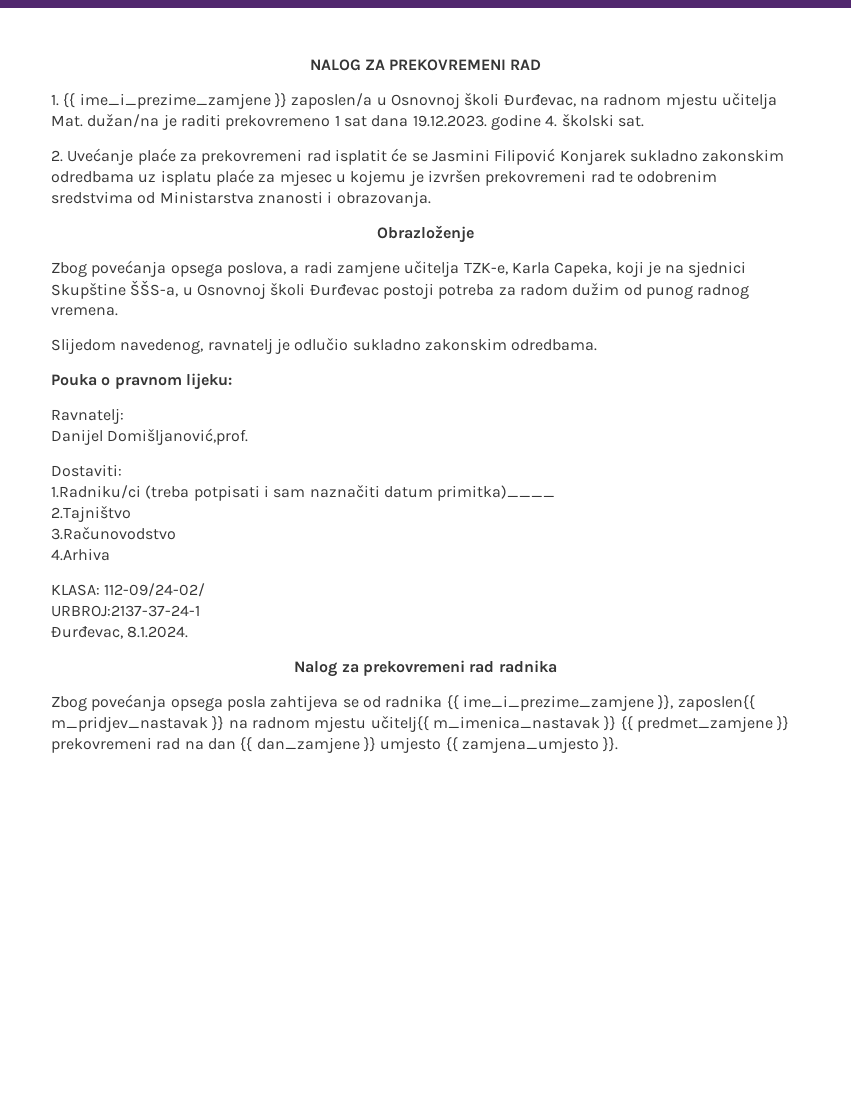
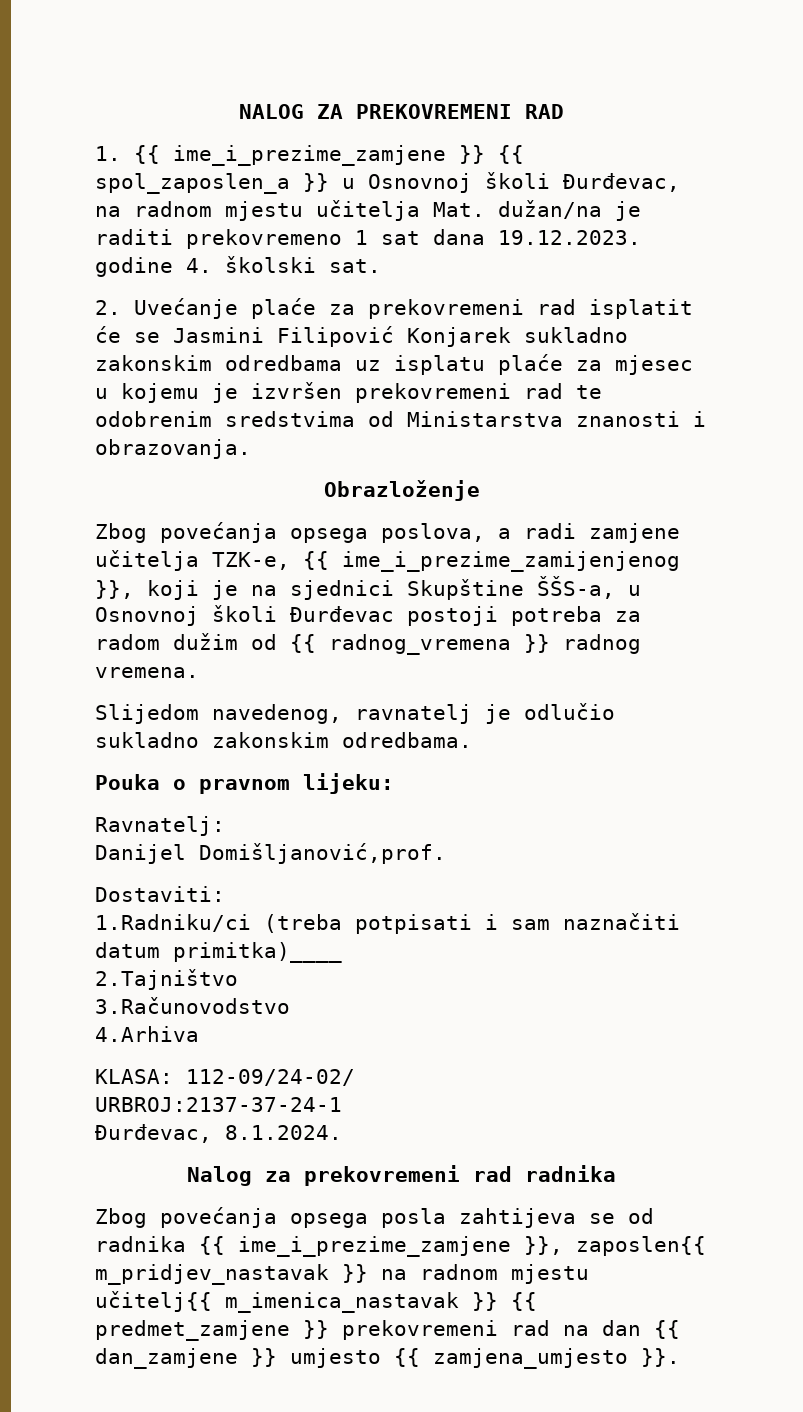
[291,93,373,109] zaposlen/a -> [498,145,524,164] [95,173,329,194] {{ spol_zaposlen_a }}
[511,262,612,277] Karla Capeka, -> [303,551,680,572] [95,580,134,599] {{ ime_i_prezime_zamijenjenog }},
[645,285,693,299] punog -> [290,634,550,655] {{ radnog_vremena }}

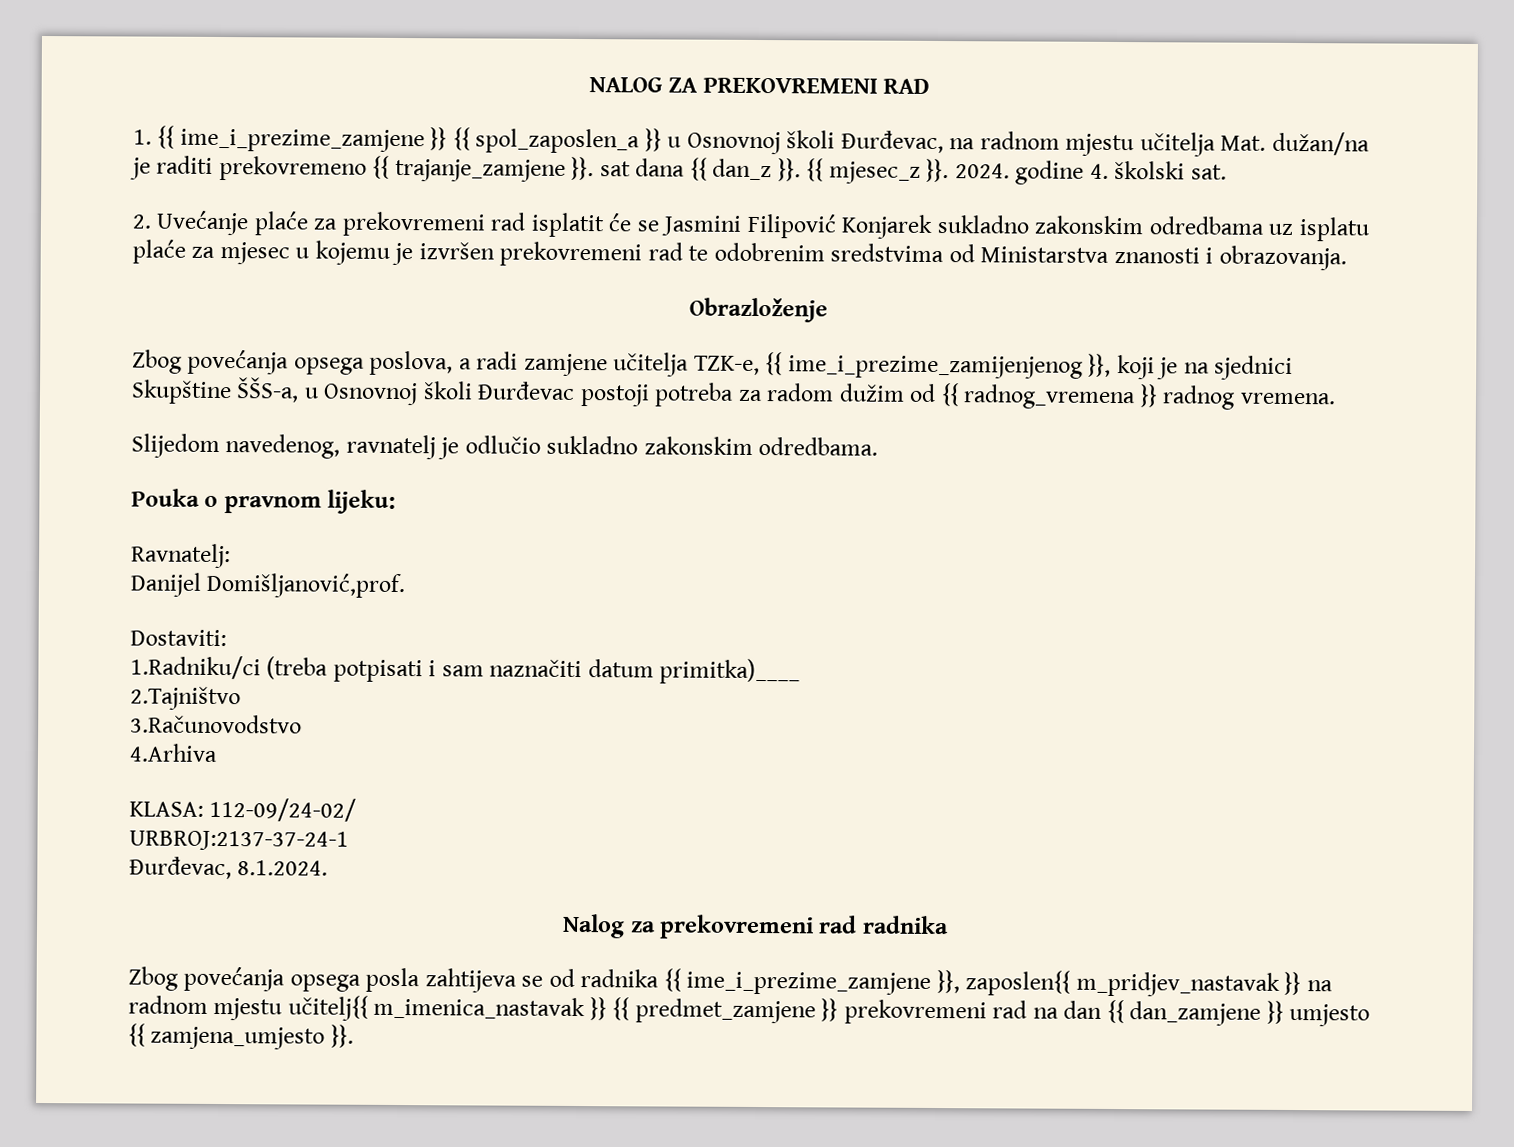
[355,229,641,245] 1 sat dana 19.12.2023. -> [372,155,1010,184] {{ trajanje_zamjene }}. sat dana {{ dan_z }}. {{ mjesec_z }}. 2024.

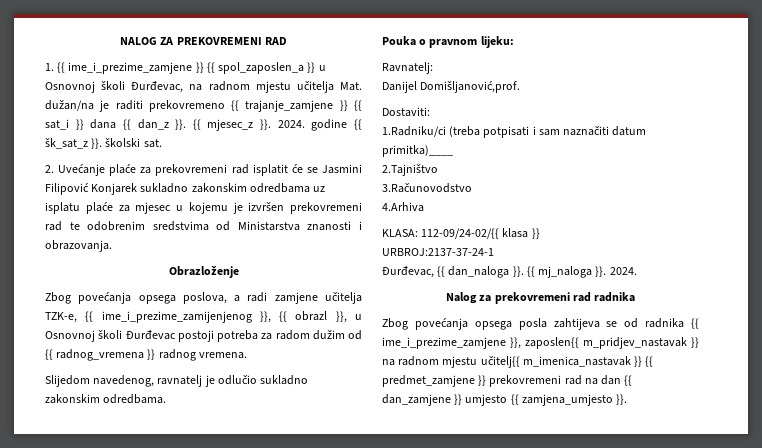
[571,156,631,181] }}. sat -> [339,100,362,111] [45,119,84,130] }} {{ sat_i }}
[1089,163,1109,179] 4. -> [353,119,362,130] [45,138,103,149] {{ šk_sat_z }}.
[1116,355,1294,380] [131,377,300,405] koji je na sjednici Skupštine ŠŠS-a, -> [279,311,347,323] {{ obrazl }},
[209,797,357,822] 112-09/24-02/ -> [421,228,540,239] 112-09/24-02/{{ klasa }}
[237,860,329,876] 8.1.2024. -> [437,266,637,278] {{ dan_naloga }}. {{ mj_naloga }}. 2024.

